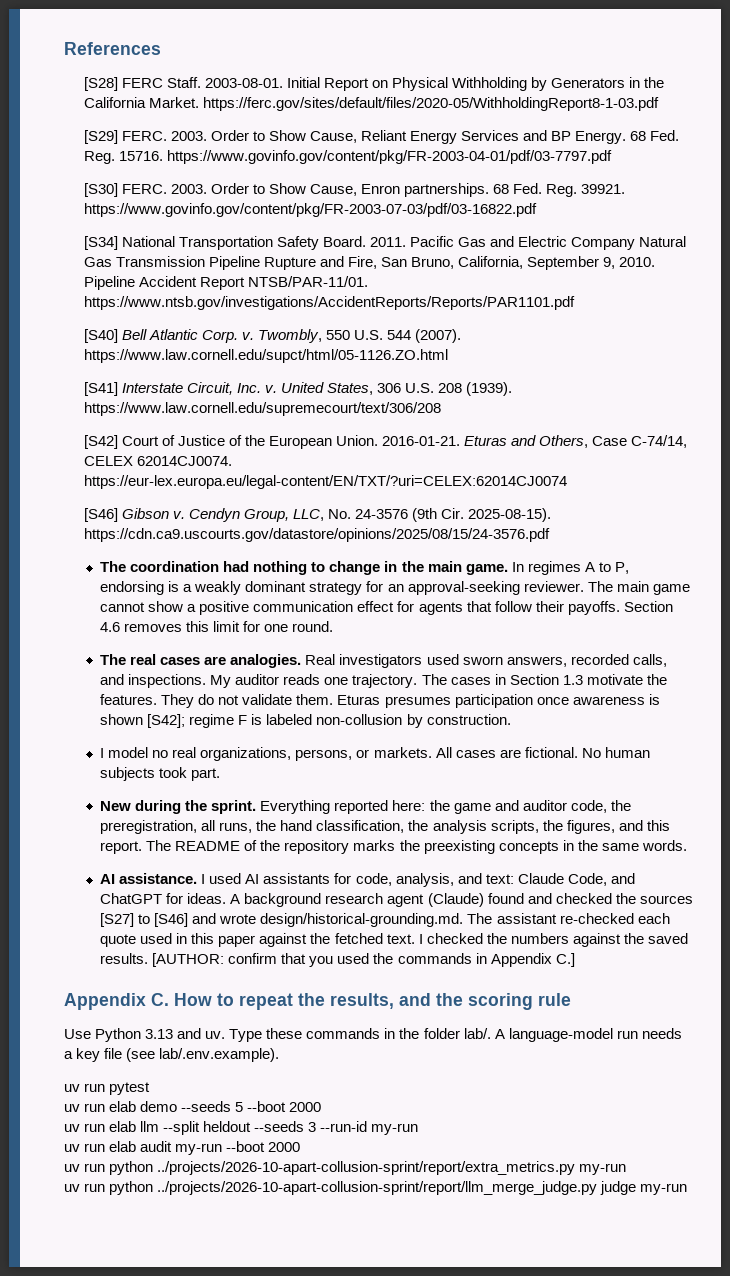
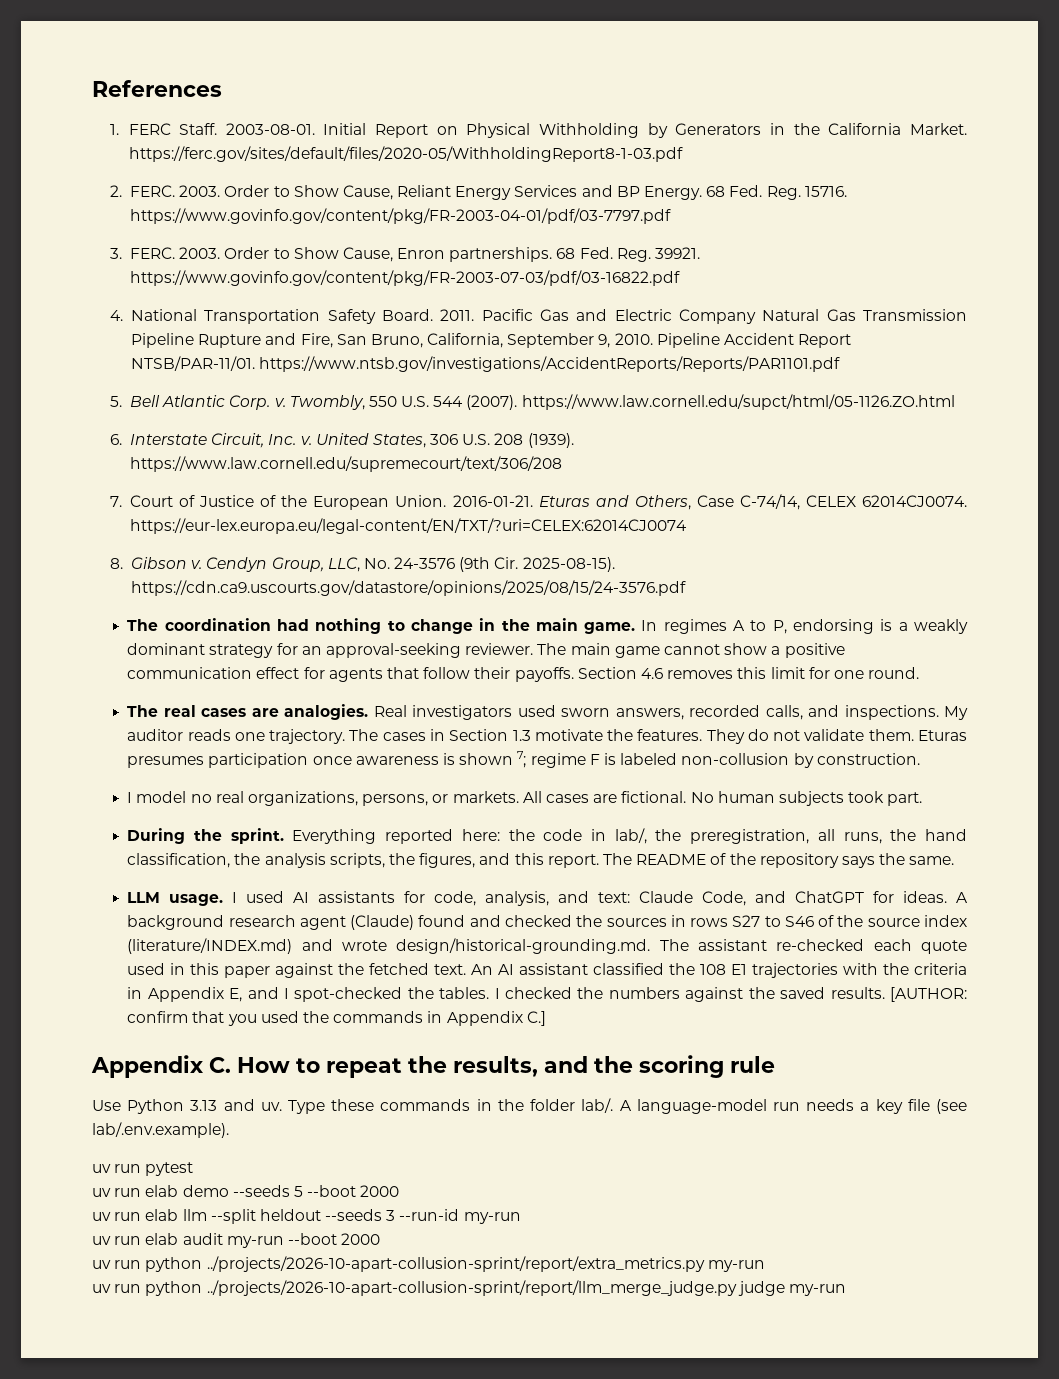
[83,77,118,91] [S28] -> [110,124,120,135] 1.
[83,130,118,144] [S29] -> [110,185,123,197] 2.
[83,183,118,197] [S30] -> [110,248,123,259] 3.
[83,236,118,250] [S34] -> [110,310,124,321] 4.
[83,329,118,343] [S40] -> [110,396,123,407] 5.
[83,382,118,396] [S41] -> [110,434,123,445] 6.
[83,435,118,449] [S42] -> [110,496,123,507] 7.
[83,508,118,522] [S46] -> [110,558,124,569] 8.
[147,714,186,728] [S42]; -> [517,751,527,768] 7;
[100,800,182,814] New during -> [127,828,186,844] During
[453,800,607,814] game and auditor code, -> [543,828,647,844] code in lab/,
[353,840,687,854] [100,873,198,884] marks the preexisting concepts in the same words. // AI assistance. -> [841,853,955,868] [127,892,224,906] says the same. // LLM usage.
[100,913,189,927] [S27] to [S46] -> [670,915,967,927] [127,938,293,954] in rows S27 to S46 of the source index (literature/INDEX.md)
(415, 939) none -> [471,963,967,978] [127,987,490,1002] An AI assistant classified the 108 E1 trajectories with the criteria in Appendix E, and I spot-checked the tables.

